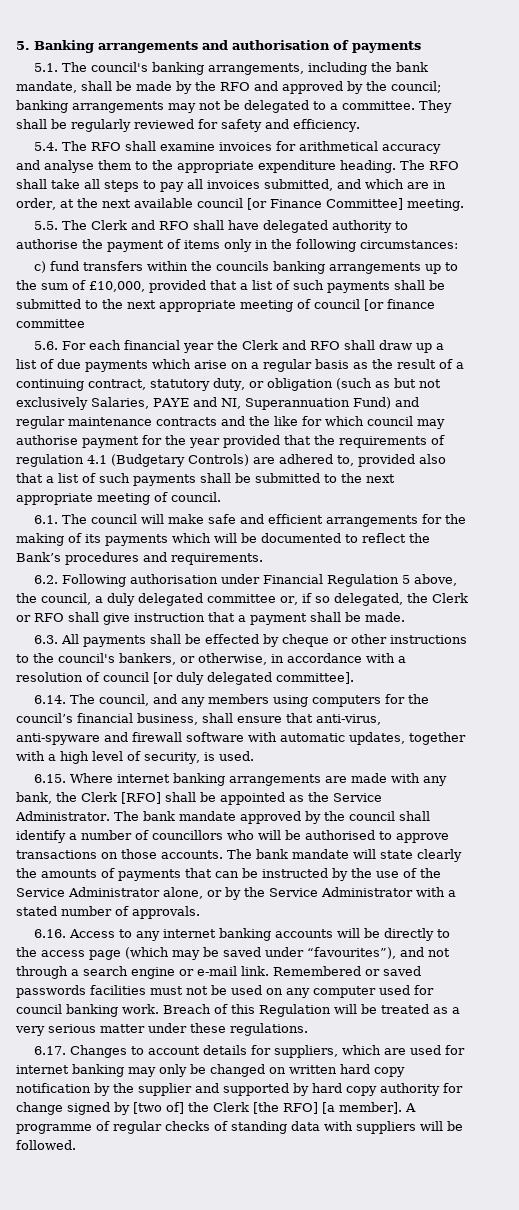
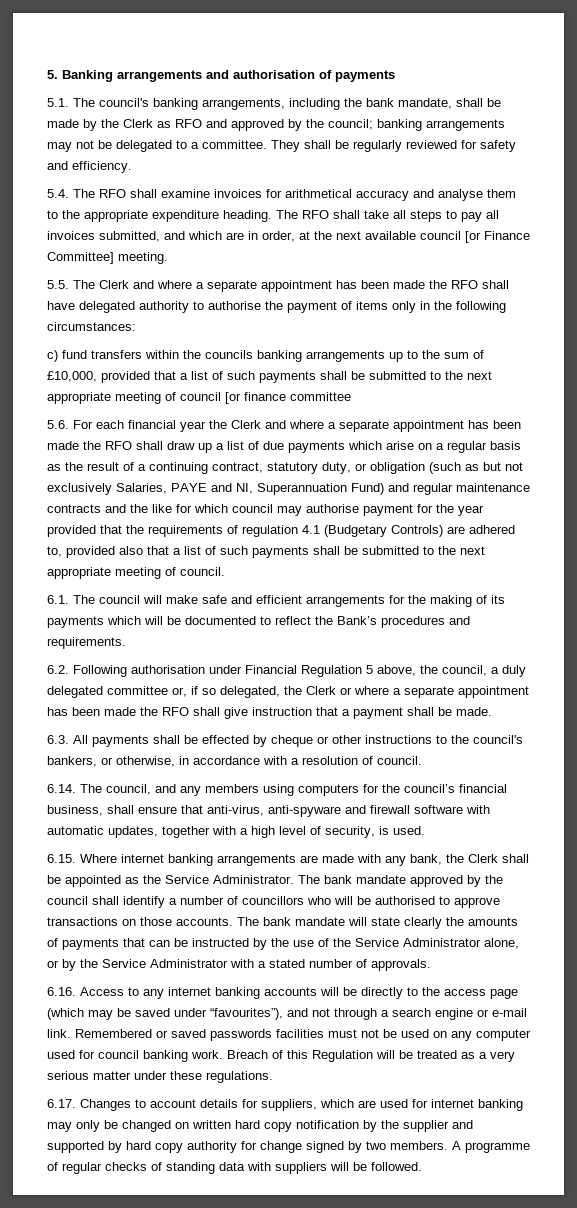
(216, 86) none -> [123,119,171,128] Clerk as
(156, 225) none -> [157,280,447,292] where a separate appointment has been made the
(307, 345) none -> [289,420,521,432] [47,441,101,450] where a separate appointment has been made the
(31, 618) none -> [354,686,529,698] [47,707,158,716] where a separate appointment has been made the
[103,672,354,685] council [or duly delegated committee]. -> [377,756,422,765] council.
[121,792,161,804] [RFO] -> (498, 858) none
[133,1102,402,1114] [two of] the Clerk [the RFO] [a member]. -> [366,1141,448,1150] two members.

